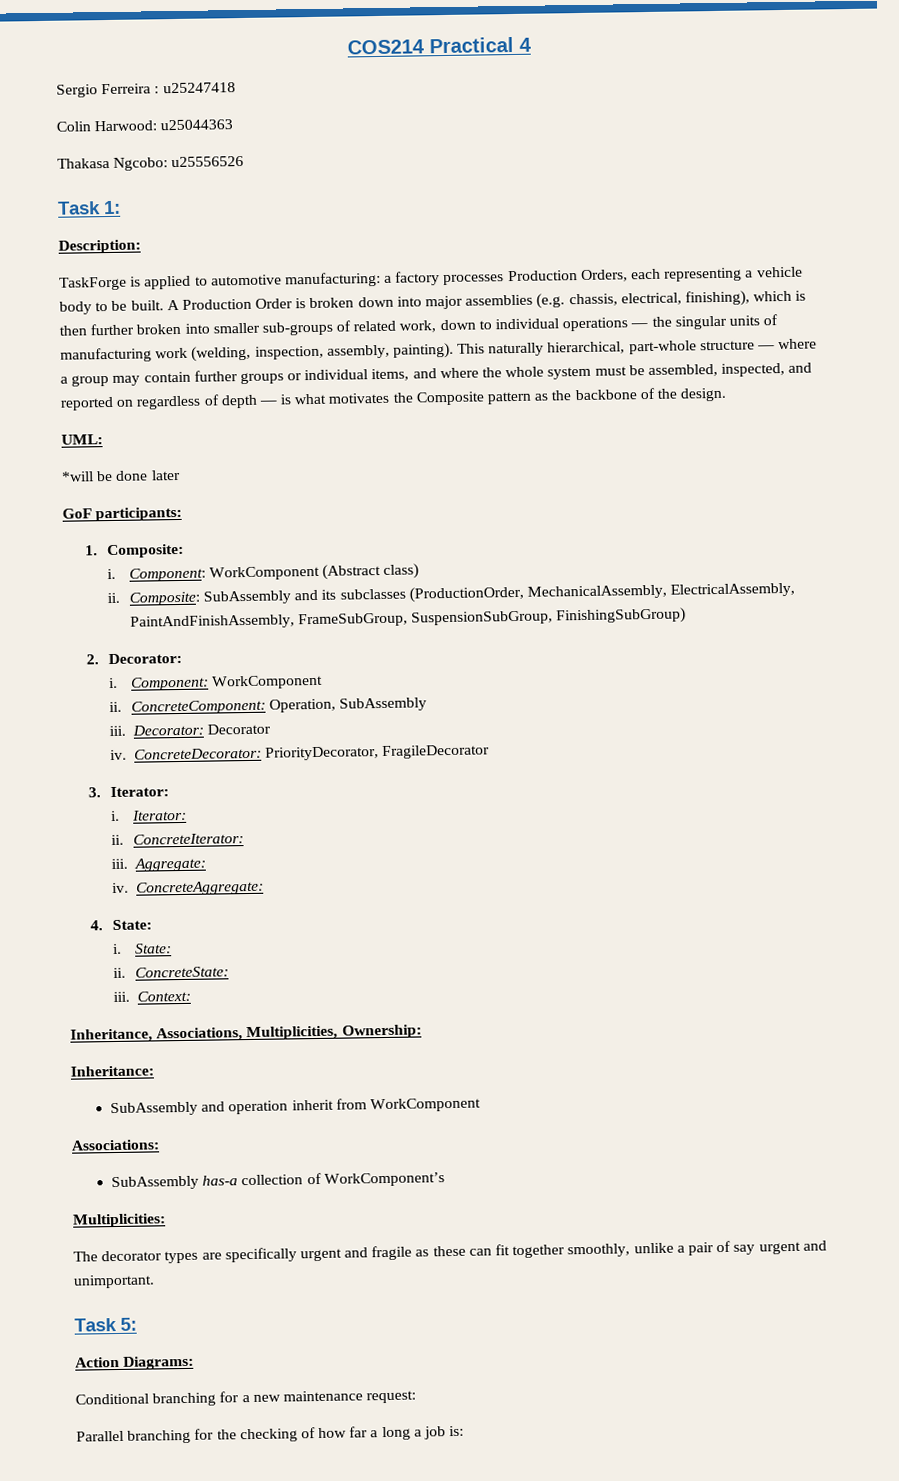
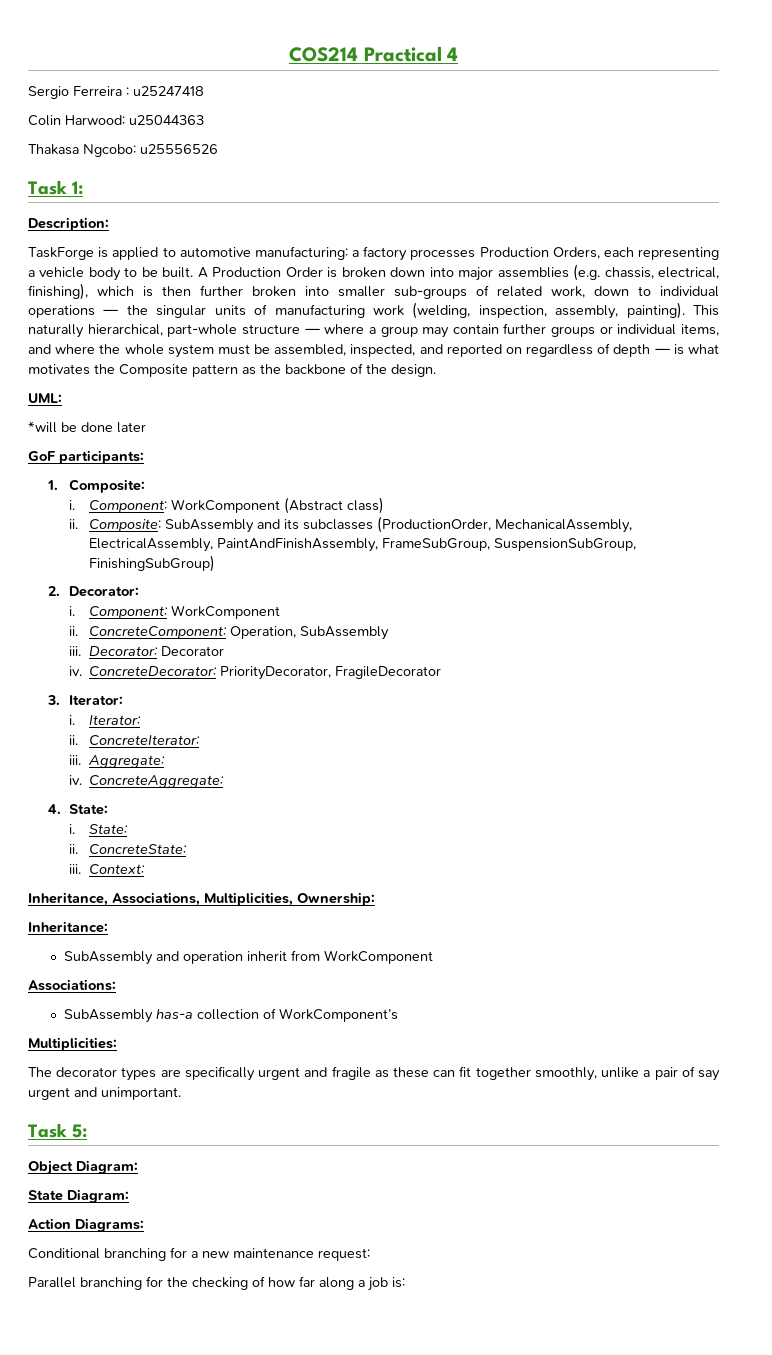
(137, 1324) none -> [28,1160,138,1175] [28,1189,129,1203] // Object Diagram: // State Diagram:
[370,1426,411,1441] a long -> [319,1277,354,1290] along

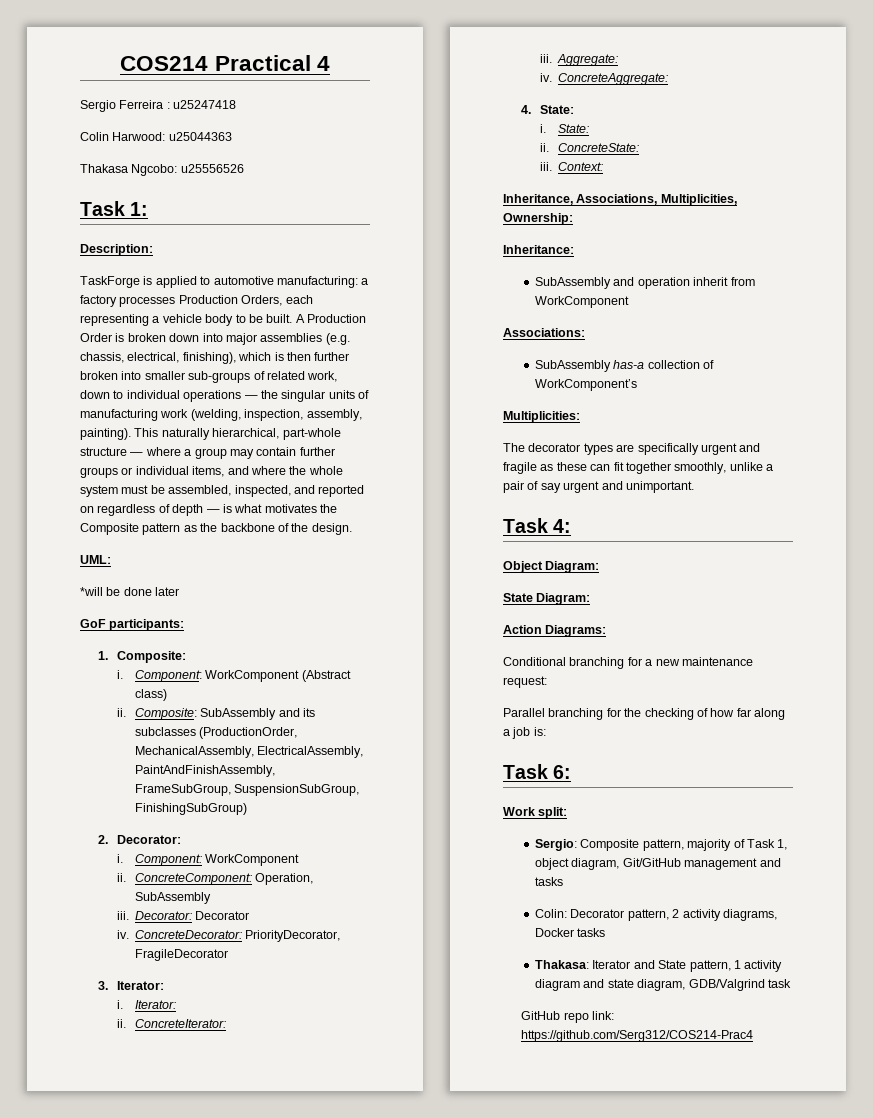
[72,1124,88,1138] 5: -> [553,519,572,533] 4:
(405, 1282) none -> [503,764,572,779] [503,807,568,819] [535,839,788,851] [535,858,781,870] [535,877,564,886] [535,909,777,921] [535,928,606,937] [535,960,783,972] [535,979,791,991] [521,1011,615,1023] [521,1030,754,1042] // Task 6: // Work split: // Sergio: Composite pattern, majority of Task 1, object diagram, Git/GitHub management and tasks // Colin: Decorator pattern, 2 activity diagrams, Docker tasks // Thakasa: Iterator and State pattern, 1 activity diagram and state diagram, GDB/Valgrind task // GitHub repo link: https://github.com/Serg312/COS214-Prac4

